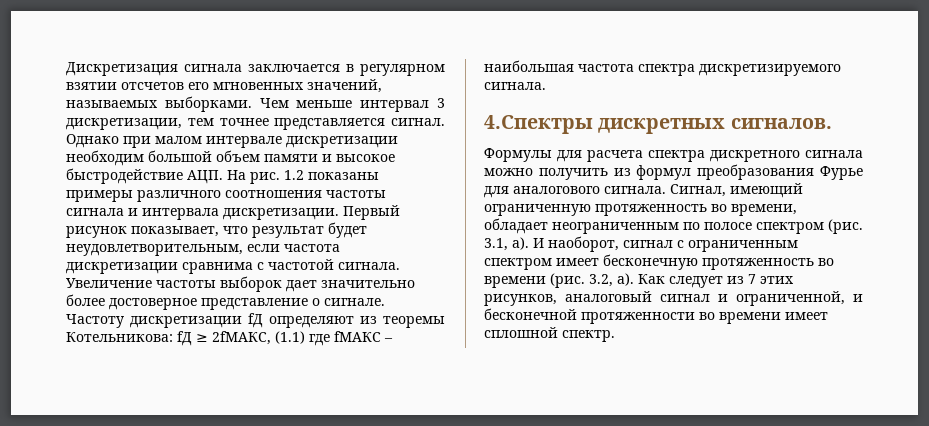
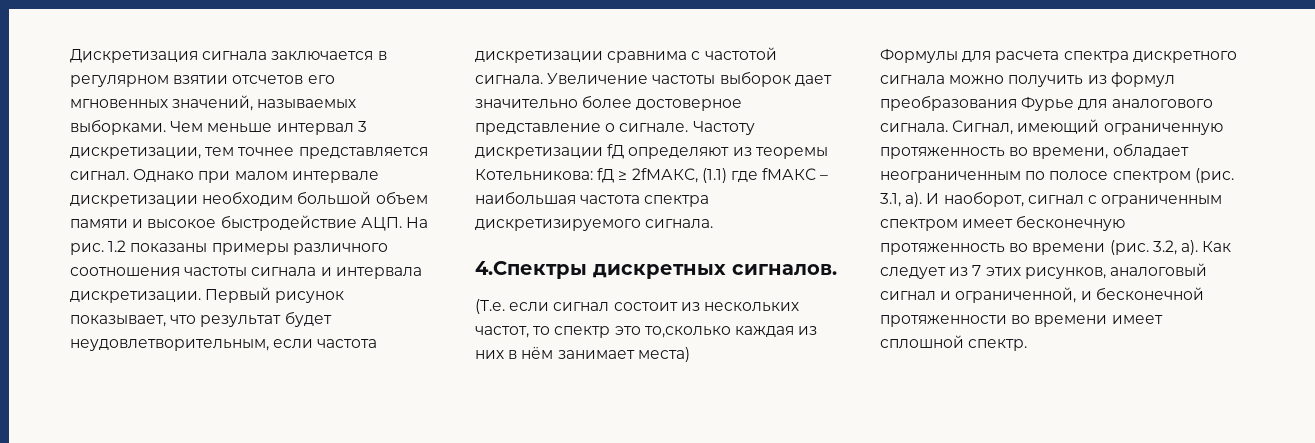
(832, 123) none -> [475,299,799,314] [475,326,818,338] [475,347,690,362] // (Т.е. если сигнал состоит из нескольких частот, то спектр это то,сколько каждая из них в нём занимает места)

